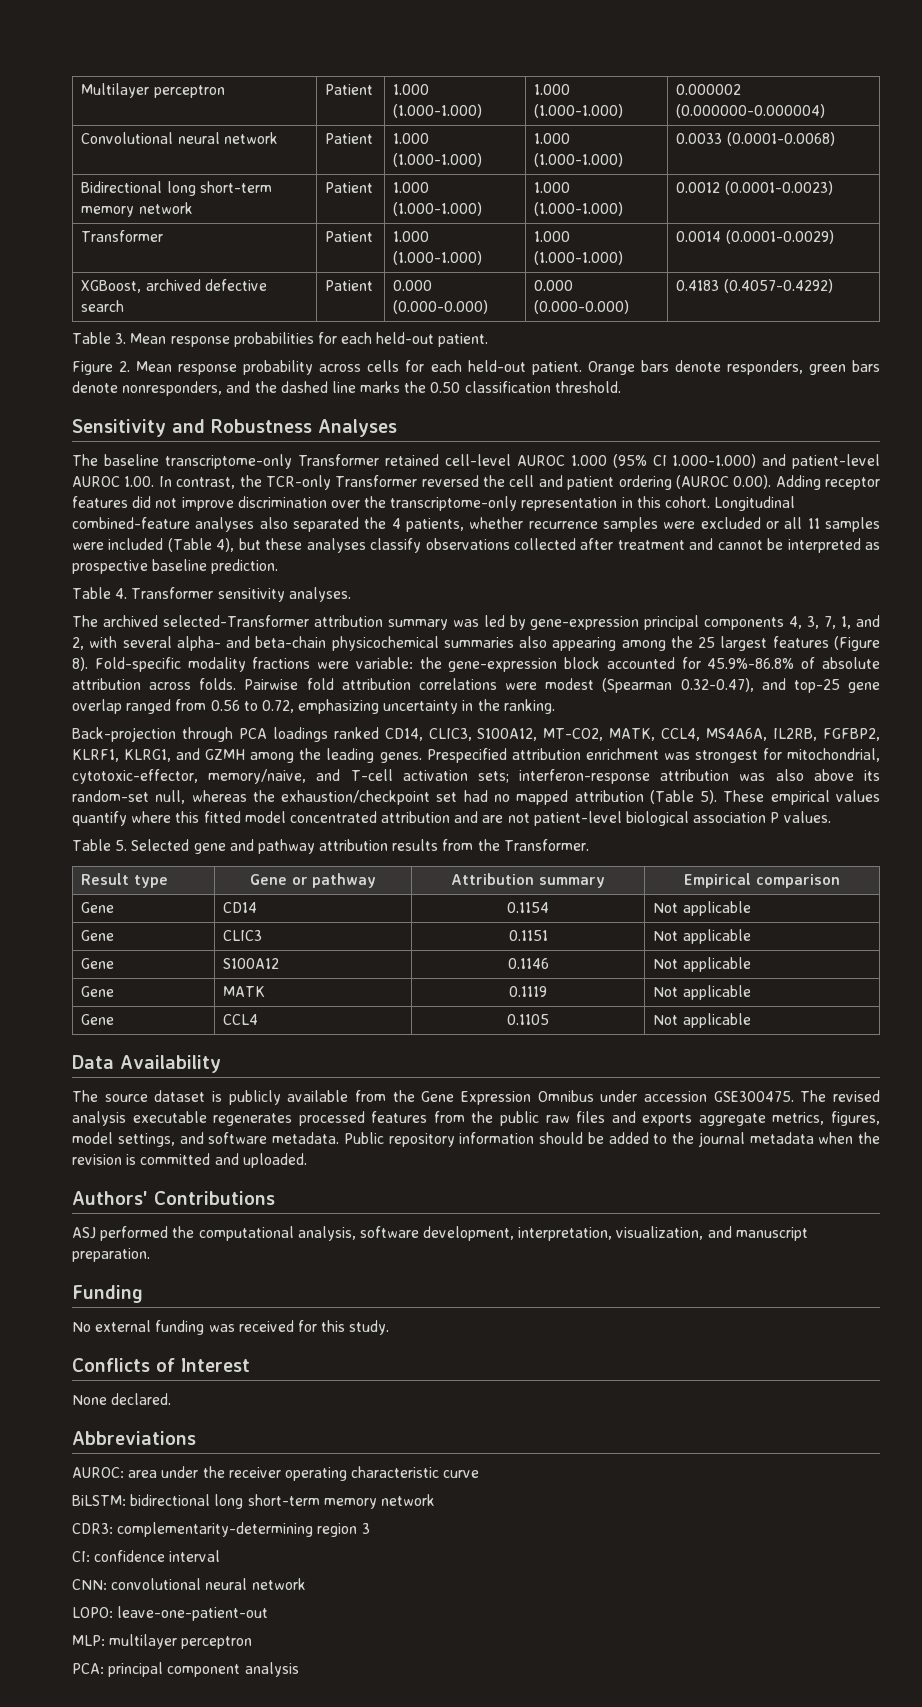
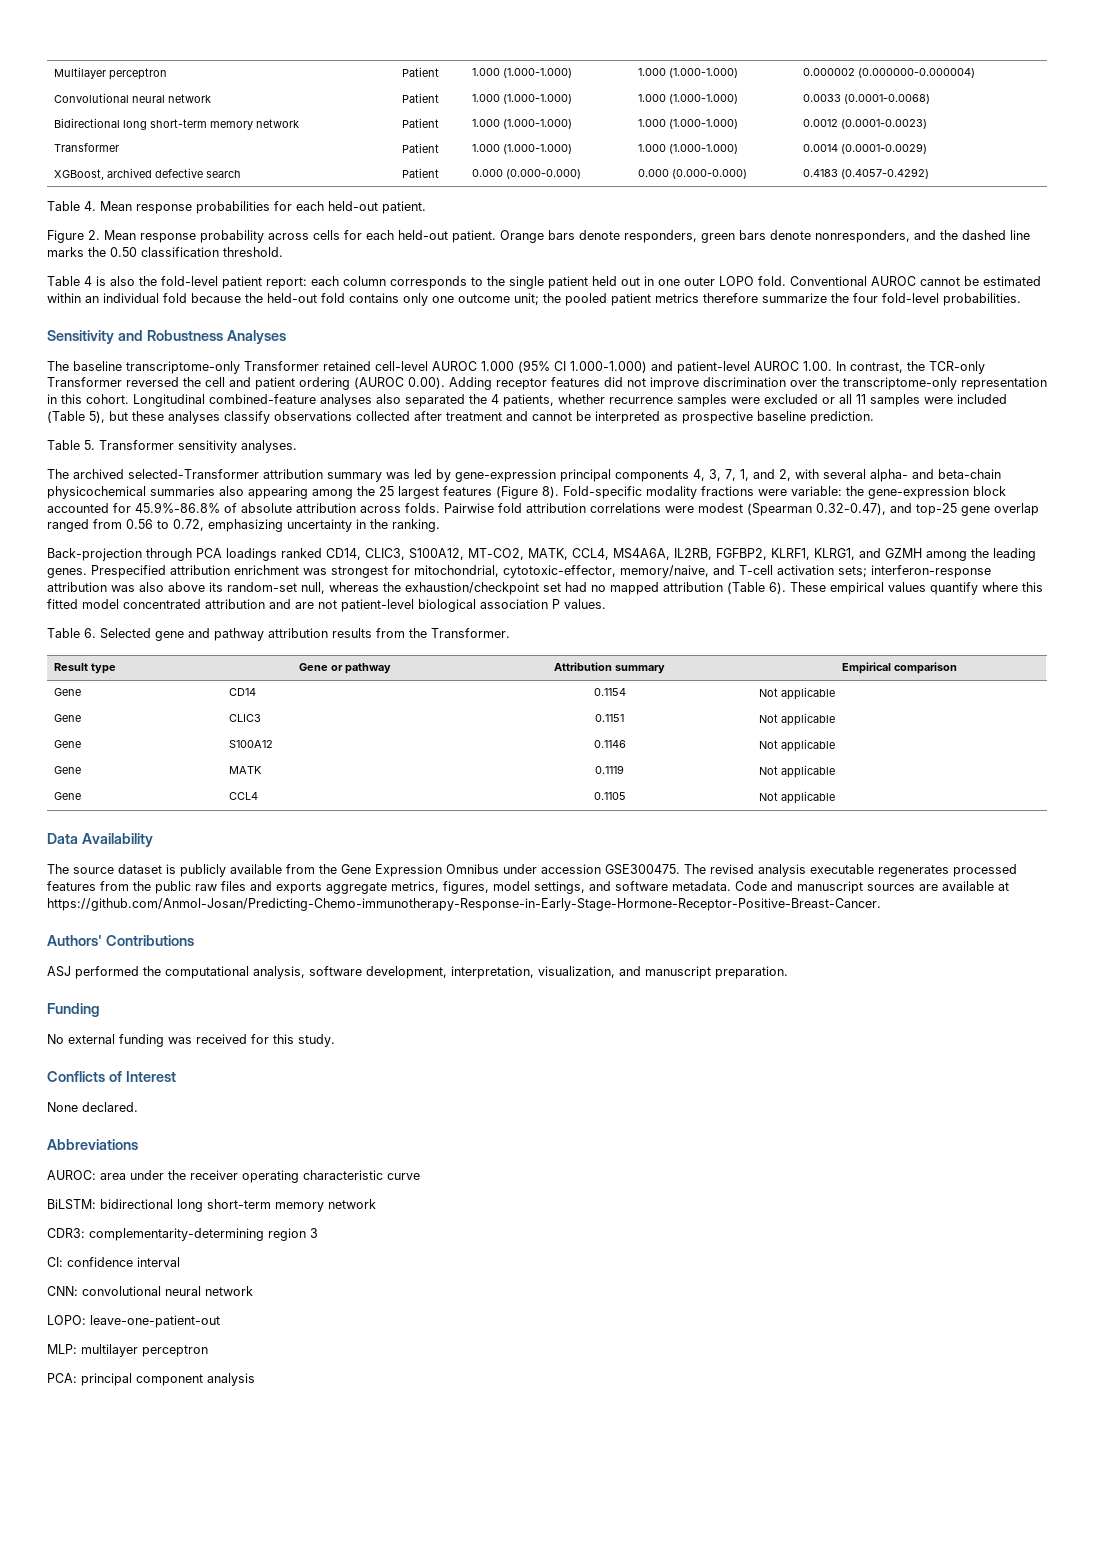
[115,333,127,344] 3. -> [84,201,96,211] 4.
(621, 387) none -> [47,276,1041,289] [47,293,1021,306] // Table 4 is also the fold-level patient report: each column corresponds to the single patient held out in one outer LOPO fold. Conventional AUROC cannot be estimated within an individual fold because the held-out fold contains only one outcome unit; the pooled patient metrics therefore summarize the four fold-level probabilities.
[216,538,235,552] 4), -> [89,411,105,423] 5),
[115,588,128,599] 4. -> [84,440,95,450] 5.
[700,790,718,804] 5). -> [769,582,786,594] 6).
[115,840,128,851] 5. -> [84,628,96,638] 6.
[343,1132,880,1147] [72,1153,307,1168] Public repository information should be added to the journal metadata when the revision is committed and uploaded. -> [735,881,1009,894] [47,898,881,911] Code and manuscript sources are available at https://github.com/Anmol-Josan/Predicting-Chemo-immunotherapy-Response-in-Early-Stage-Hormone-Receptor-Positive-Breast-Cancer.

